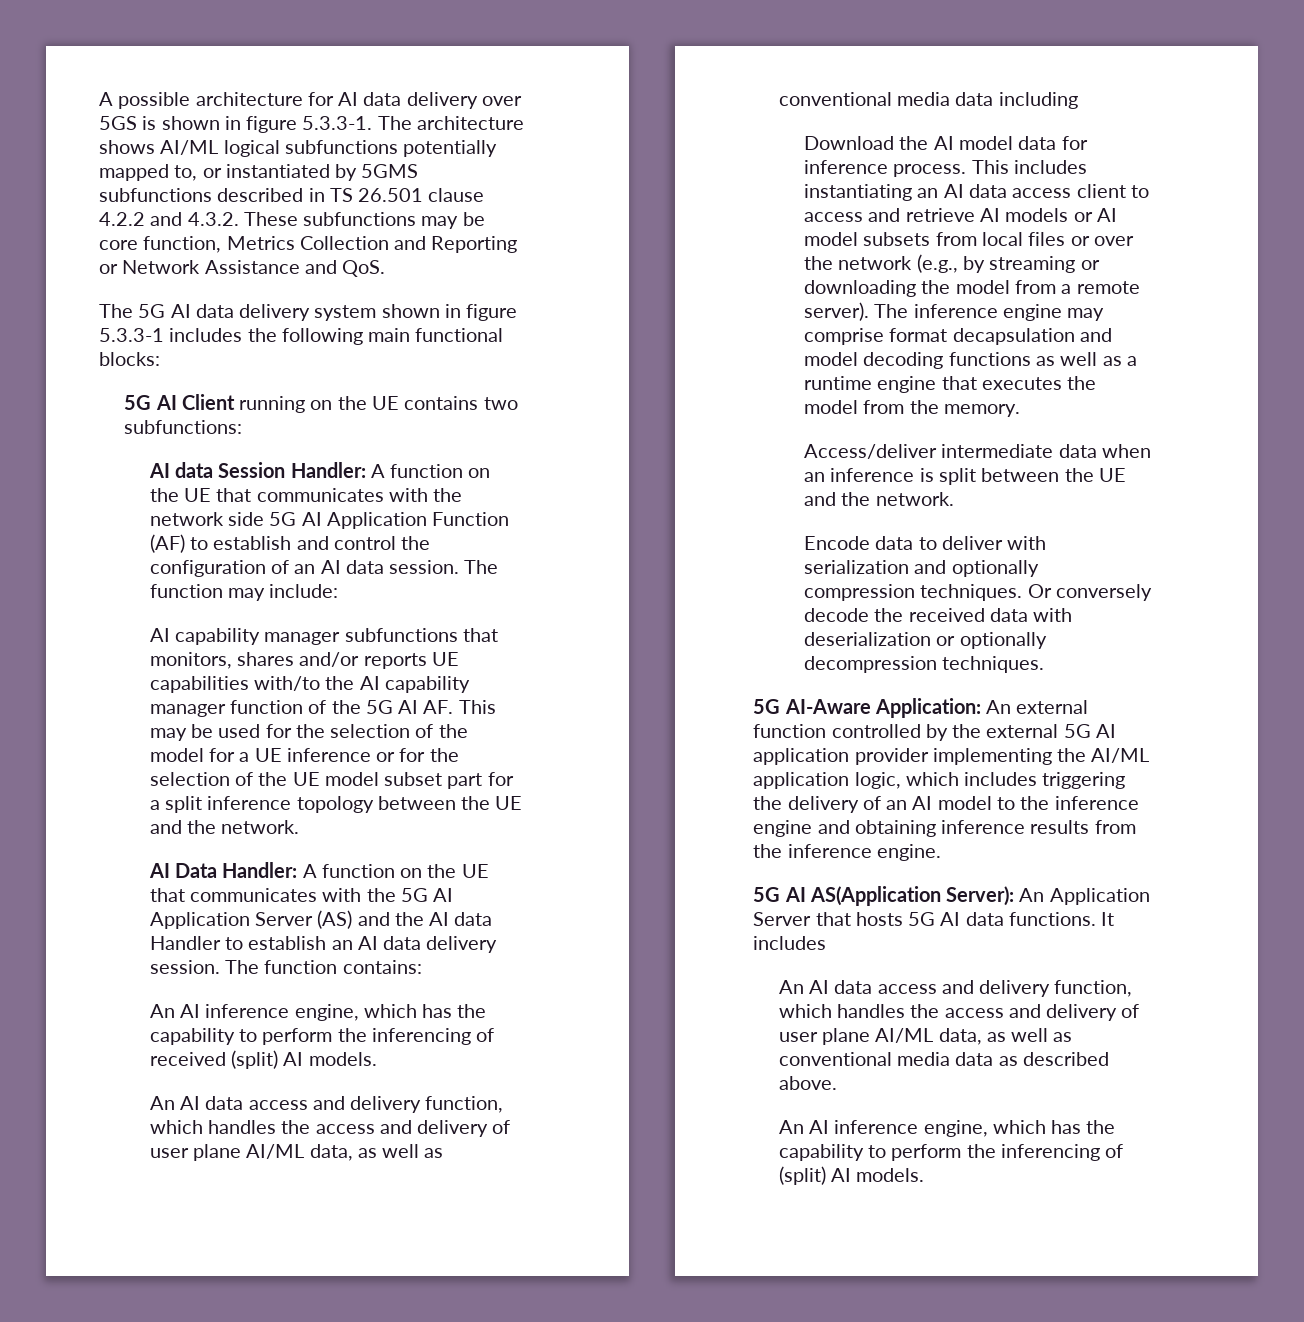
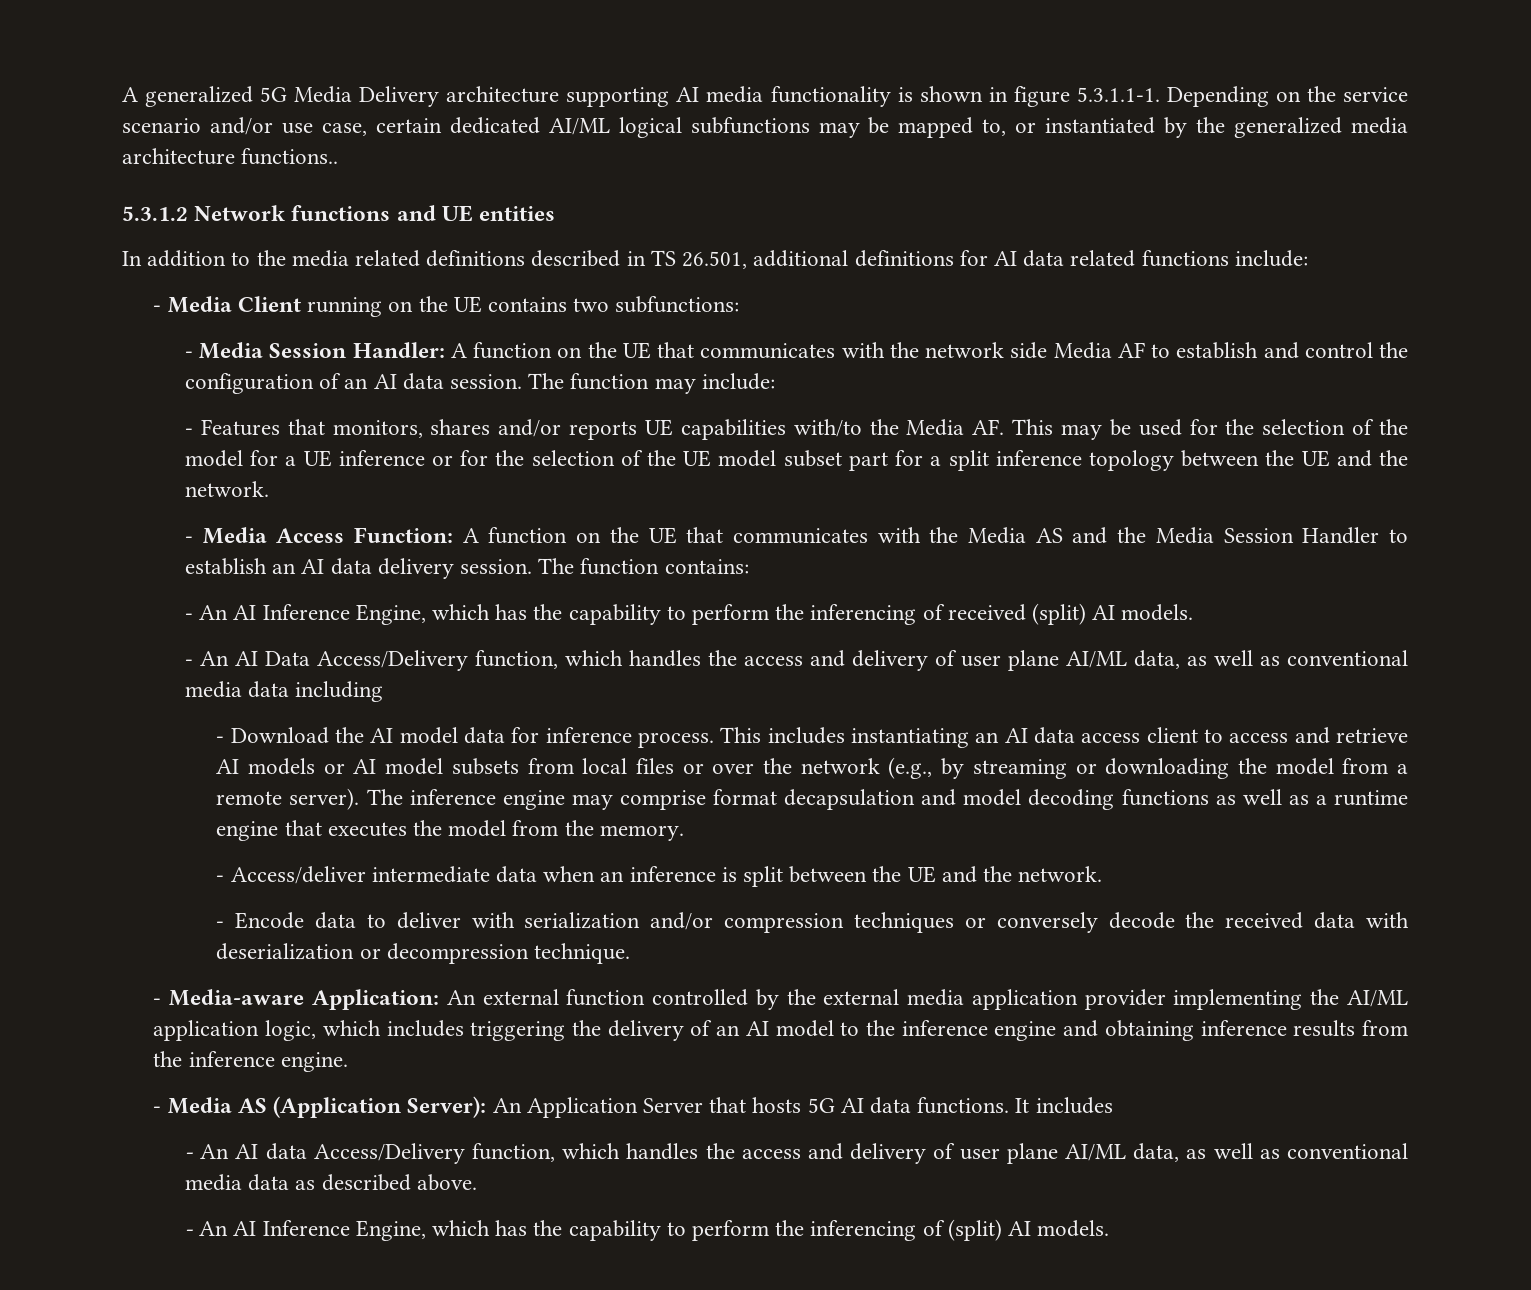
[99,92,522,109] [99,116,524,133] [99,140,155,154] A possible architecture for AI data delivery over 5GS is shown in figure 5.3.3-1. The architecture shows -> [122,86,1409,107] [122,117,540,136] A generalized 5G Media Delivery architecture supporting AI media functionality is shown in figure 5.3.1.1-1. Depending on the service scenario and/or use case, certain dedicated
[403,140,498,157] potentially -> [818,117,890,138] may be
[361,164,419,178] [99,188,485,202] [99,212,485,229] [99,236,518,253] [99,260,386,277] [99,304,518,321] [99,328,504,345] [99,352,160,366] [124,395,177,410] 5GMS subfunctions described in TS 26.501 clause 4.2.2 and 4.3.2. These subfunctions may be core function, Metrics Collection and Reporting or Network Assistance and QoS. // The 5G AI data delivery system shown in figure 5.3.3-1 includes the following main functional blocks: // 5G AI -> [1196,117,1408,138] [122,148,339,165] [122,205,556,222] [122,250,1308,269] [153,296,232,313] the generalized media architecture functions.. // 5.3.1.2 Network functions and UE entities // In addition to the media related definitions described in TS 26.501, additional definitions for AI data related functions include: // - Media
[148,462,214,478] AI data -> [184,342,264,359] - Media
[269,512,510,529] [149,534,185,553] 5G AI Application Function (AF) -> [1053,342,1145,359] Media AF
[149,628,458,645] AI capability manager subfunctions -> [184,419,280,436] - Features
[359,676,470,693] [149,700,419,717] AI capability manager function of the 5G AI -> [906,419,965,436] Media
[148,862,489,878] [149,888,454,902] [149,910,493,929] AI Data Handler: A function on the UE that communicates with the 5G AI Application Server (AS) and the AI data -> [184,527,1294,544] - Media Access Function: A function on the UE that communicates with the Media AS and the Media Session
[149,1004,359,1021] An AI inference engine, -> [184,604,426,625] - An AI Inference Engine,
[149,1096,422,1113] An AI data access and delivery -> [184,650,468,671] - An AI Data Access/Delivery
(1078, 100) none -> [216,736,225,743] -
(1021, 410) none -> [216,875,225,882] -
(954, 499) none -> [216,921,225,928] -
[914,560,1039,577] [804,584,1052,601] and optionally compression techniques. Or -> [650,912,986,933] and/or compression techniques or
[959,632,1047,649] [804,656,1045,673] [753,699,871,714] optionally decompression techniques. // 5G AI-Aware -> [386,943,631,964] [153,989,305,1006] decompression technique. // - Media-aware
[1063,724,1116,738] 5G AI -> [907,989,965,1006] media
[753,886,941,906] 5G AI AS(Application -> [153,1096,402,1118] - Media AS (Application
[778,980,1051,997] An AI data access and delivery -> [184,1143,465,1164] - An AI data Access/Delivery
[778,1120,988,1137] An AI inference engine, -> [184,1220,426,1241] - An AI Inference Engine,

